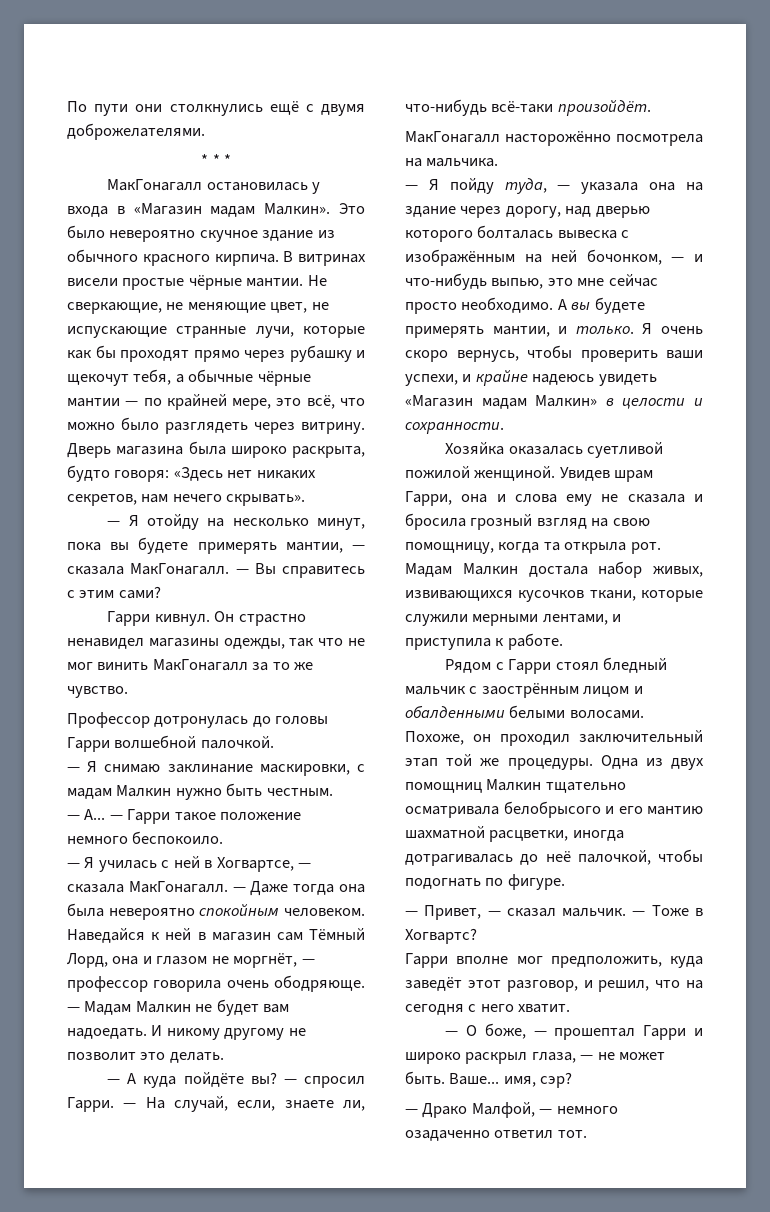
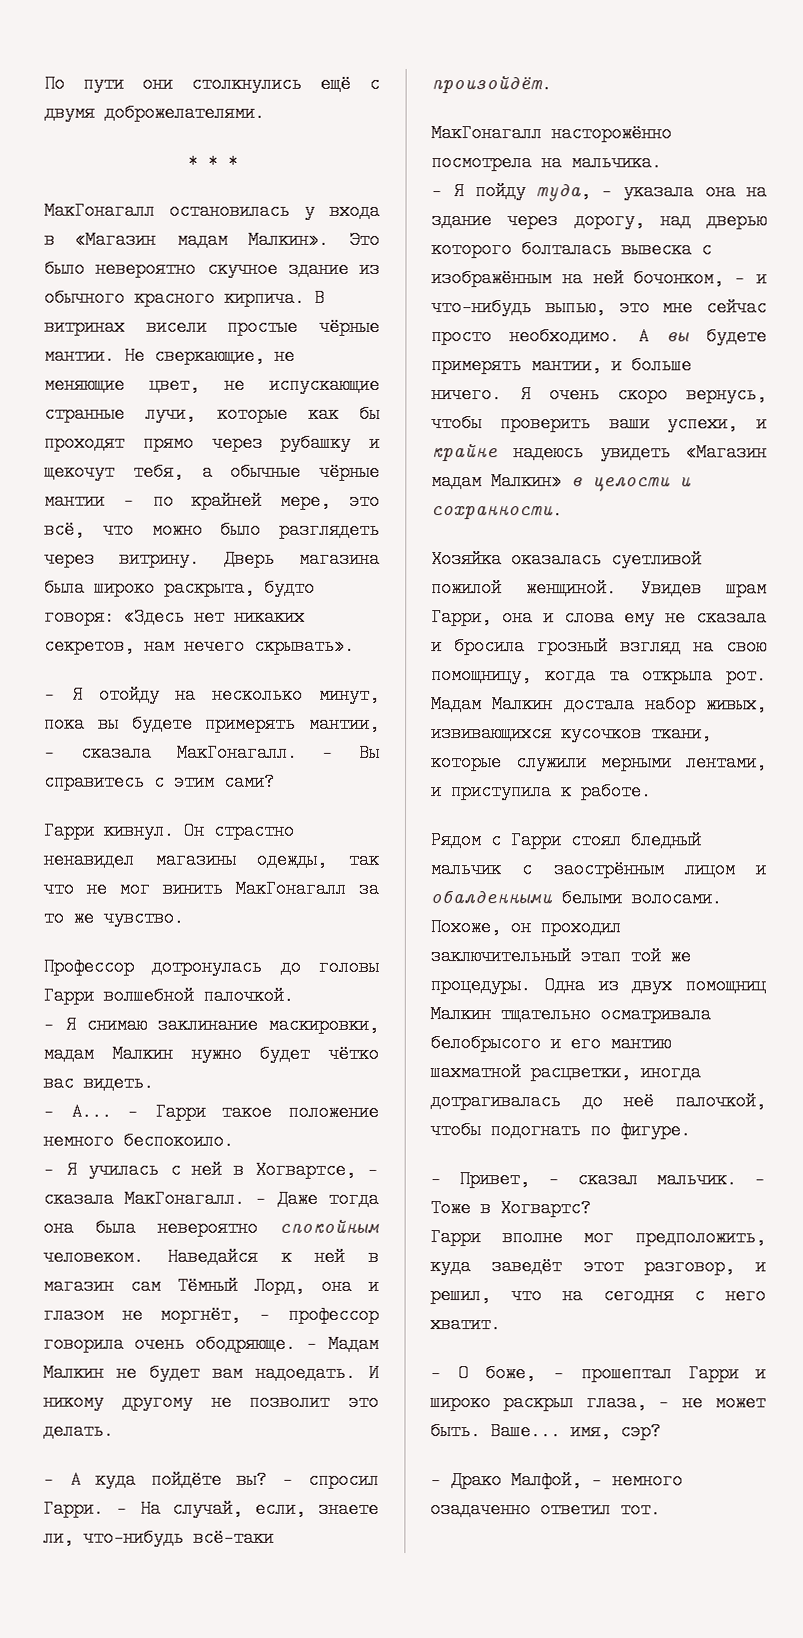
[357,764,366,772] с -> (379, 1024) none
[226,783,333,796] быть честным. -> [259,1045,379,1063] [43,1073,154,1092] будет чётко вас видеть.
[575,326,634,335] только. -> [631,357,692,375] [431,385,502,404] больше ничего.

